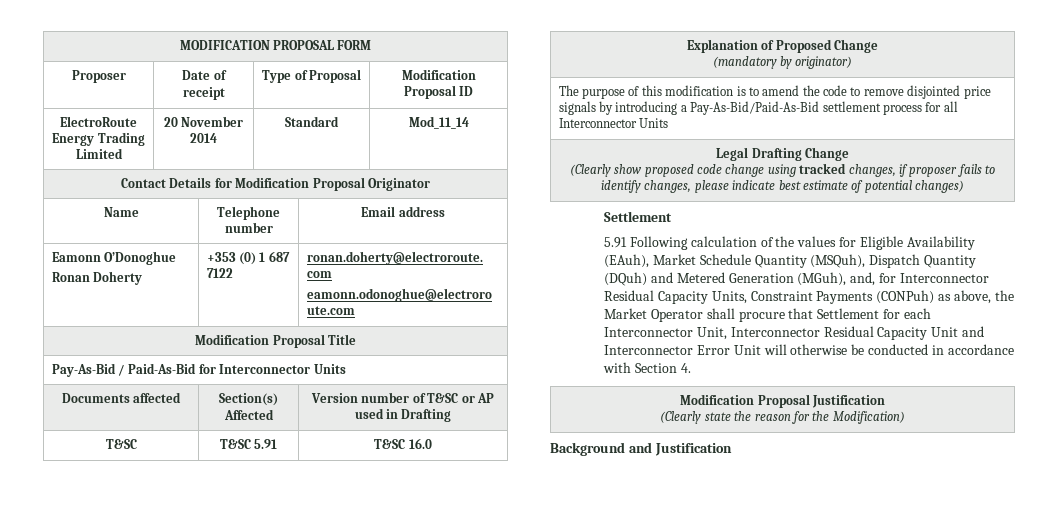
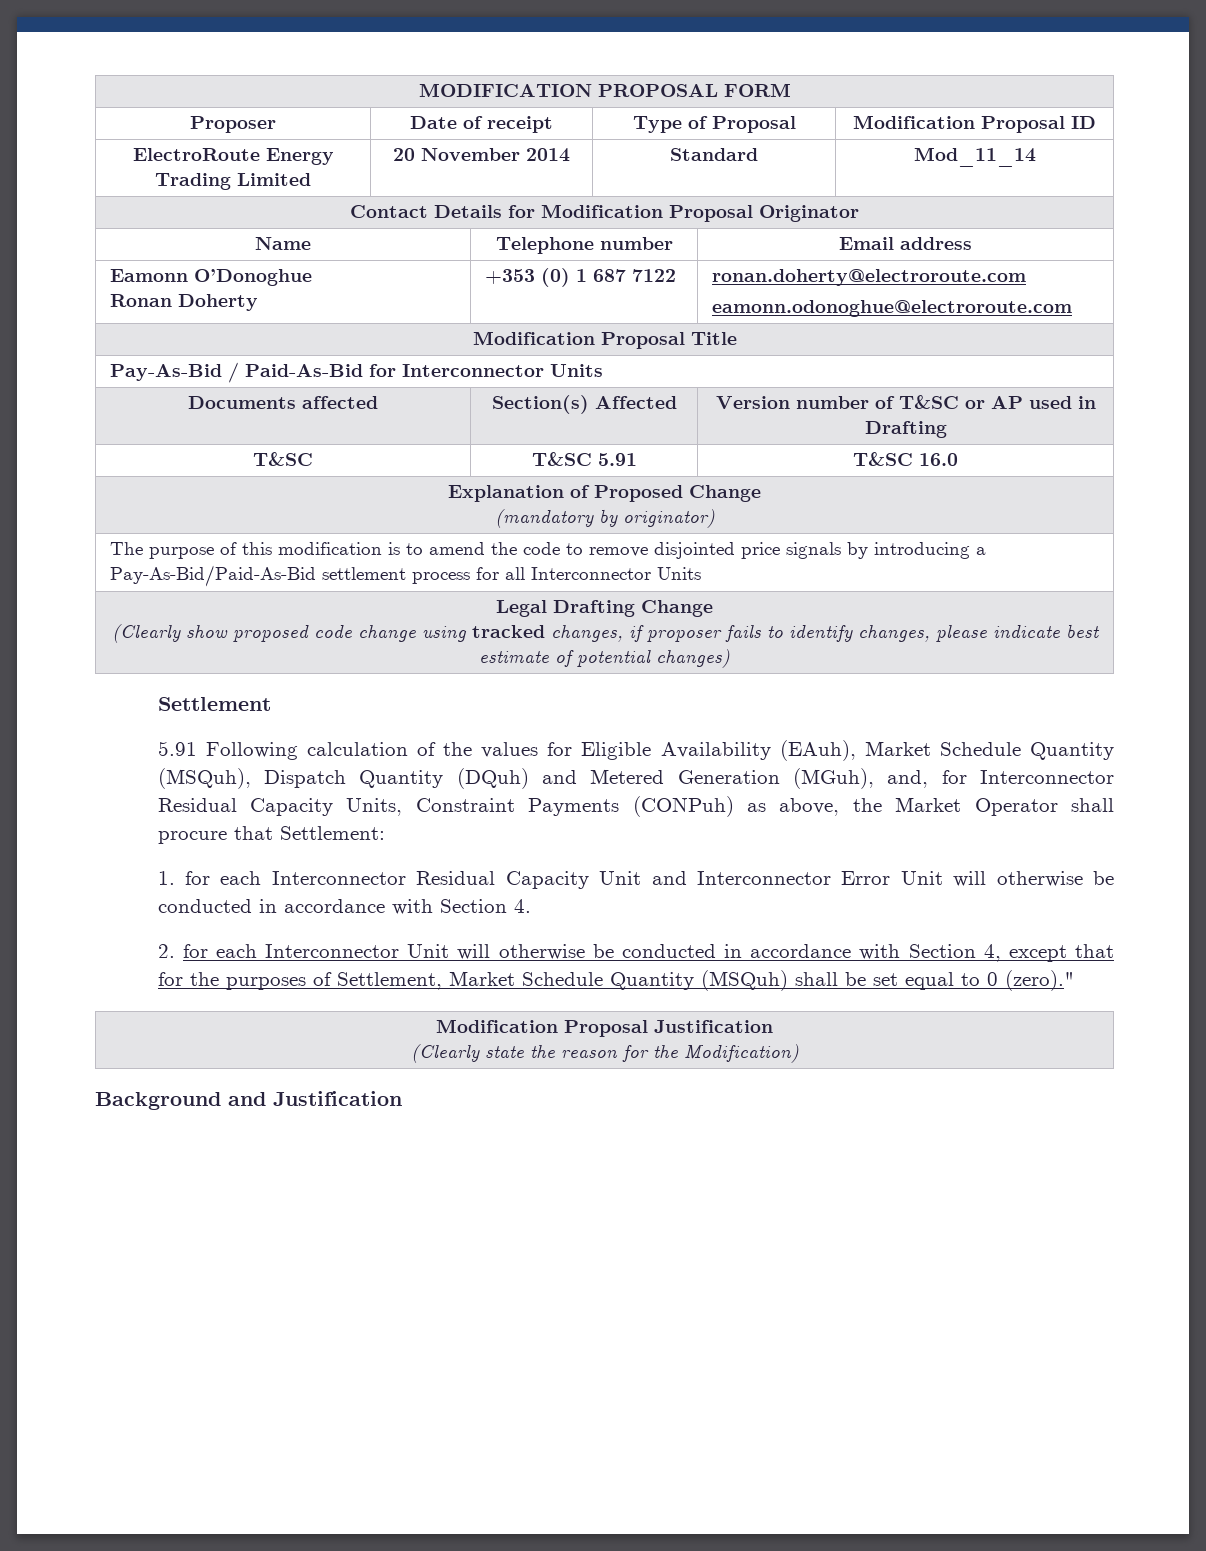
[817,308,931,319] [604,327,820,340] Settlement for each Interconnector Unit, Interconnector -> [279,826,385,840] [157,871,406,885] Settlement: // 1. for each Interconnector
(691, 368) none -> [157,944,1115,962] [157,970,1075,991] // 2. for each Interconnector Unit will otherwise be conducted in accordance with Section 4, except that for the purposes of Settlement, Market Schedule Quantity (MSQuh) shall be set equal to 0 (zero)."

